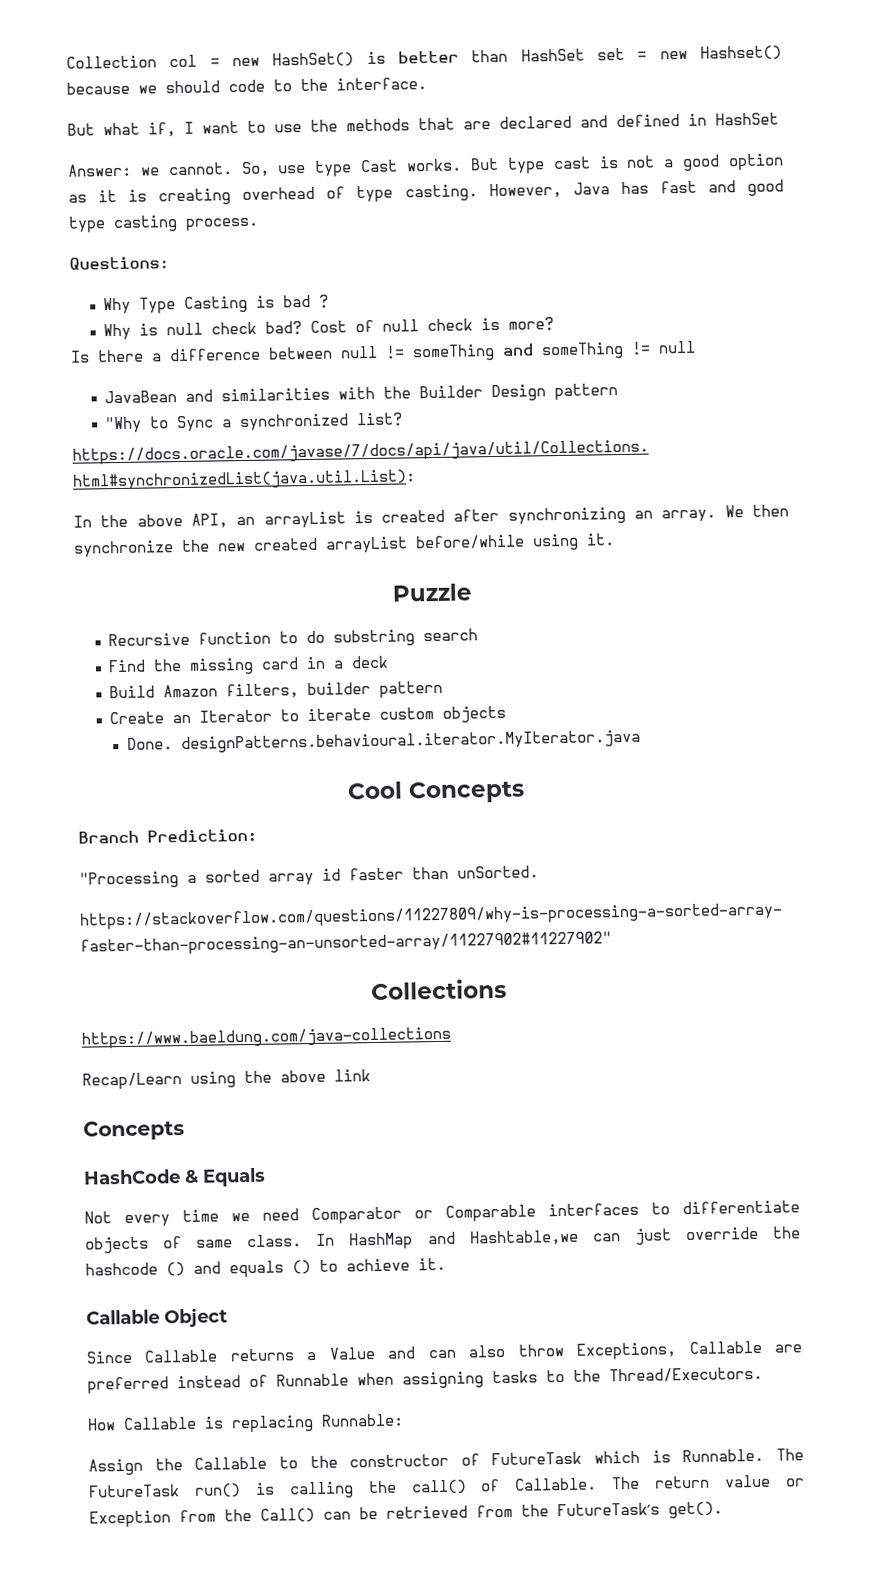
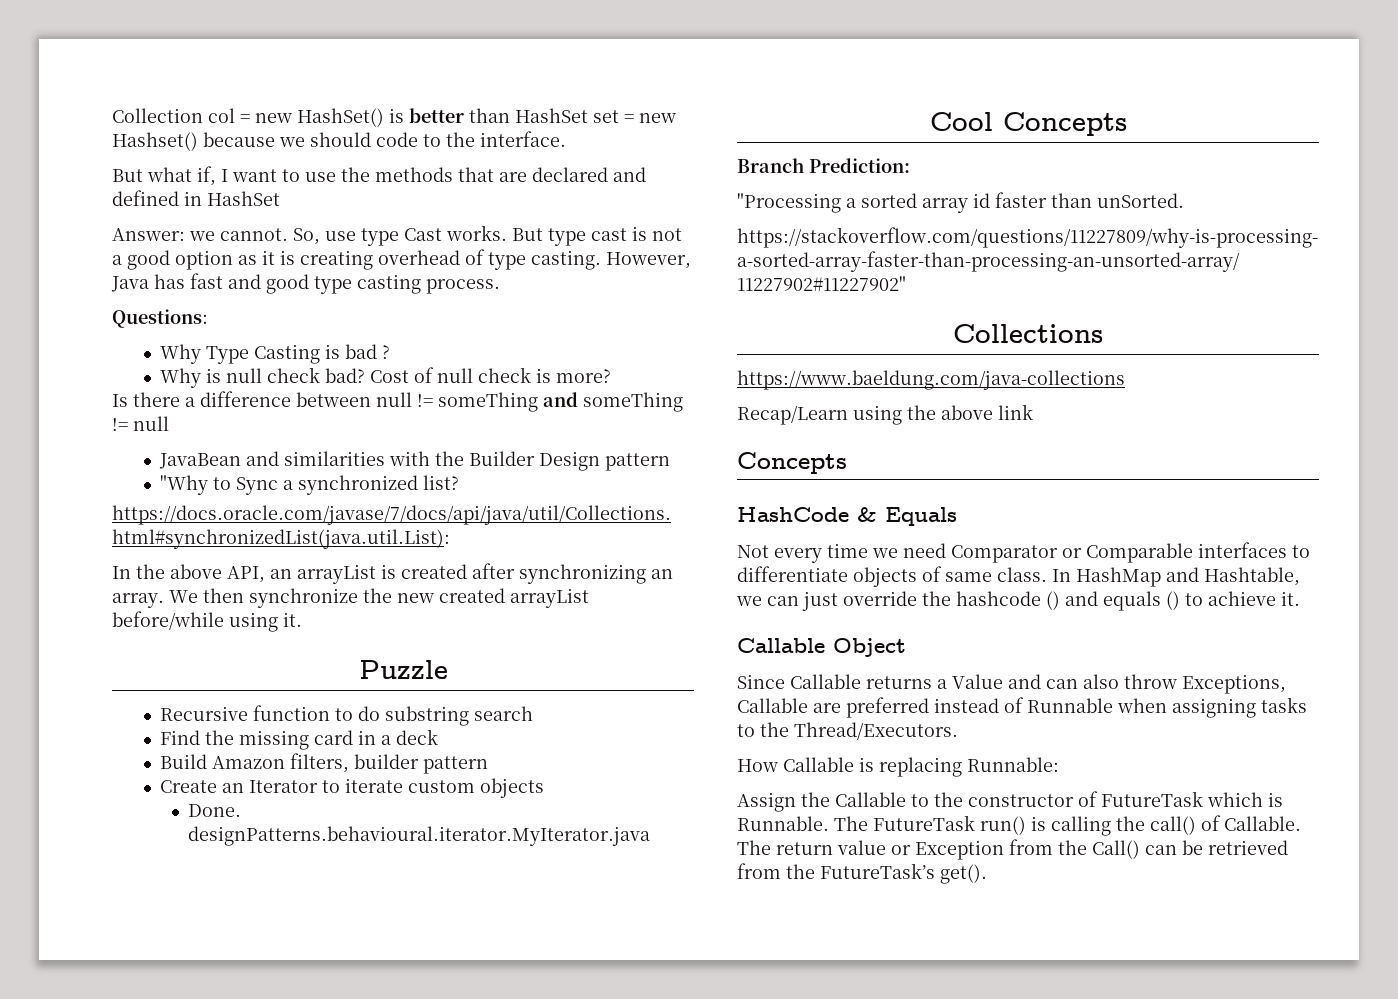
[468,1229,579,1247] Hashtable,we -> [1204,567,1300,586] [736,596,762,606] Hashtable, we

